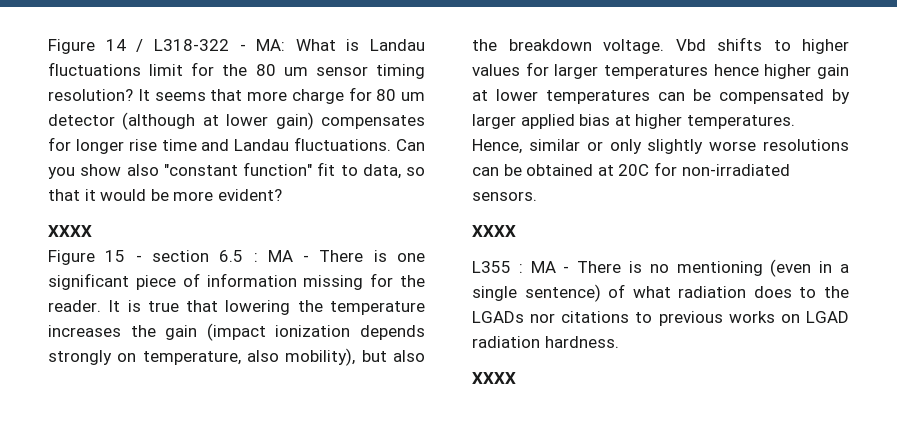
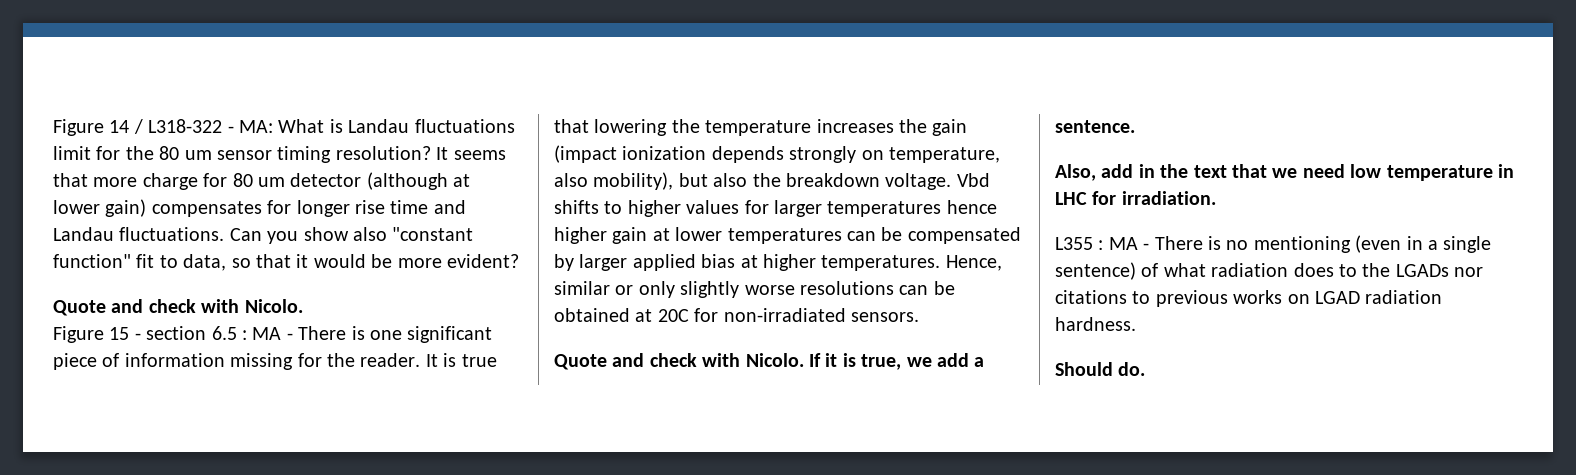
[48,225,92,237] XXXX -> [53,299,303,316] Quote and check with Nicolo.
[472,225,516,237] XXXX -> [554,353,985,370] [1055,120,1135,133] [1055,164,1514,181] [1055,191,1216,205] Quote and check with Nicolo. If it is true, we add a sentence. // Also, add in the text that we need low temperature in LHC for irradiation.
[472,372,516,384] XXXX -> [1055,362,1146,376] Should do.

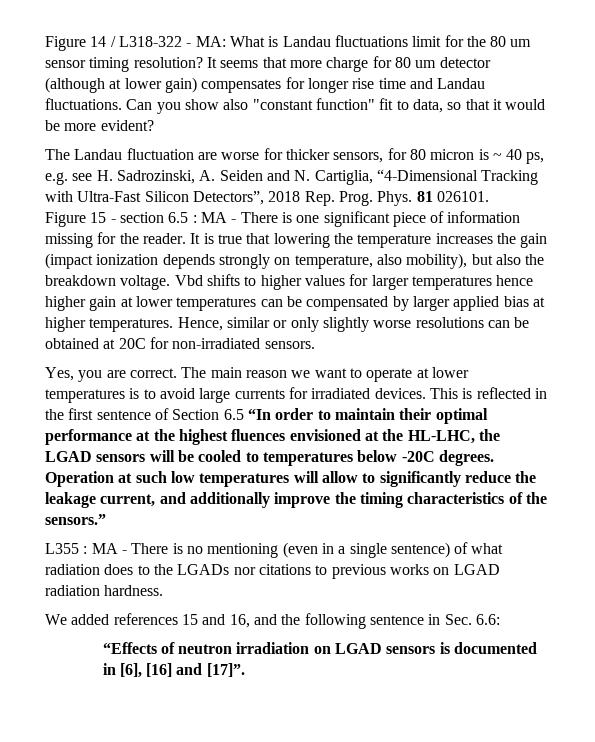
[53,299,303,316] Quote and check with Nicolo. -> [45,148,545,164] [45,169,539,185] [45,191,489,206] The Landau fluctuation are worse for thicker sensors, for 80 micron is ~ 40 ps, e.g. see H. Sadrozinski, A. Seiden and N. Cartiglia, “4-Dimensional Tracking with Ultra-Fast Silicon Detectors”, 2018 Rep. Prog. Phys. 81 026101.
[554,353,985,370] [1055,120,1135,133] [1055,164,1514,181] [1055,191,1216,205] Quote and check with Nicolo. If it is true, we add a sentence. // Also, add in the text that we need low temperature in LHC for irradiation. -> [45,367,469,382] [45,387,547,403] [45,408,488,424] [45,429,500,445] [45,450,494,466] [45,471,537,487] [45,492,547,508] [45,514,106,525] Yes, you are correct. The main reason we want to operate at lower temperatures is to avoid large currents for irradiated devices. This is reflected in the first sentence of Section 6.5 “In order to maintain their optimal performance at the highest fluences envisioned at the HL-LHC, the LGAD sensors will be cooled to temperatures below -20C degrees. Operation at such low temperatures will allow to significantly reduce the leakage current, and additionally improve the timing characteristics of the sensors.”
[1055,362,1146,376] Should do. -> [45,613,500,629] [102,642,538,654] [102,663,245,678] We added references 15 and 16, and the following sentence in Sec. 6.6: // “Effects of neutron irradiation on LGAD sensors is documented in [6], [16] and [17]”.

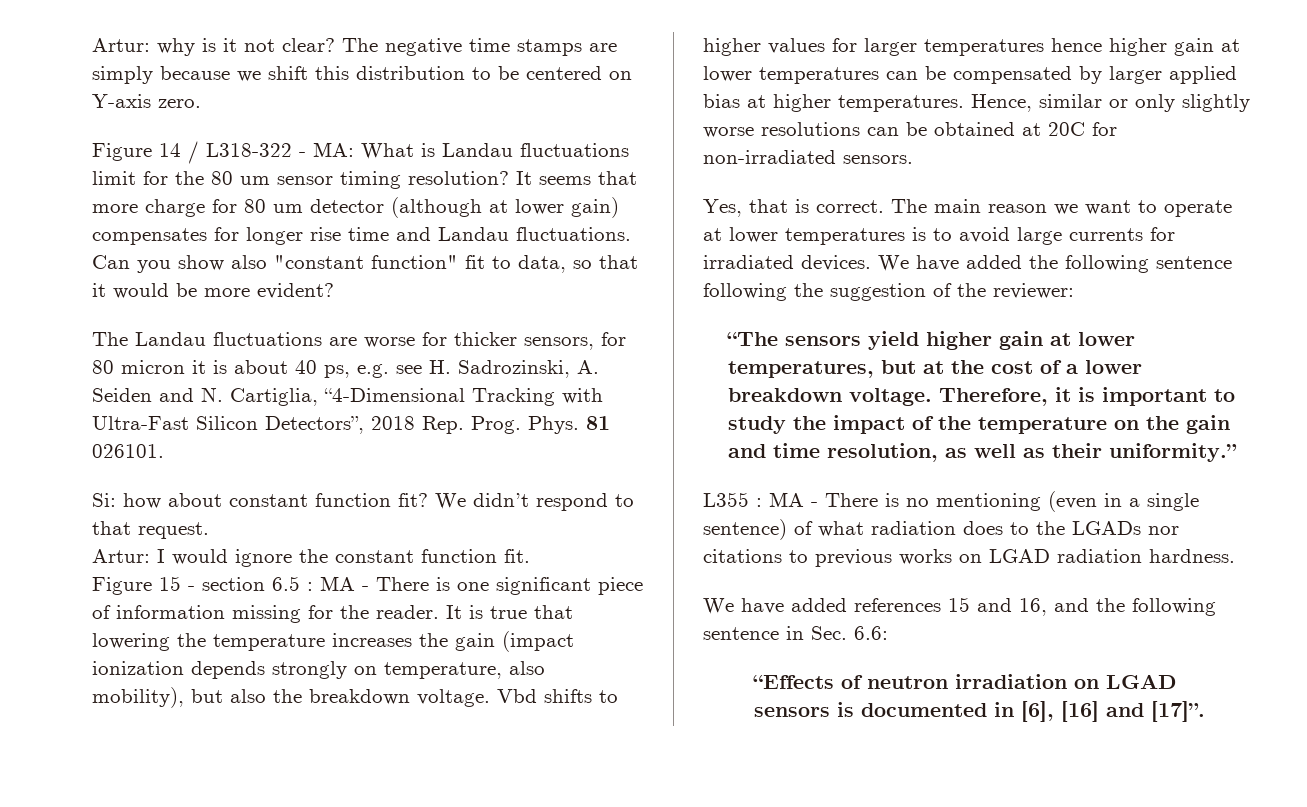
(45, 43) none -> [92,38,617,56] [92,66,632,84] [92,94,201,108] Artur: why is it not clear? The negative time stamps are simply because we shift this distribution to be centered on Y-axis zero. //
[126,148,194,160] fluctuation -> [213,332,322,346] fluctuations
[478,149,502,160] is ~ -> [192,360,288,374] it is about
(489, 196) none -> [92,493,634,511] [92,521,209,539] [92,549,530,567] // Si: how about constant function fit? We didn’t respond to that request. // Artur: I would ignore the constant function fit.
[78,370,126,382] you are -> [749,199,809,213] that is
[429,387,547,399] [45,408,488,424] [45,429,500,445] [45,450,494,466] [45,471,537,487] [45,492,547,508] [45,514,106,525] This is reflected in the first sentence of Section 6.5 “In order to maintain their optimal performance at the highest fluences envisioned at the HL-LHC, the LGAD sensors will be cooled to temperatures below -20C degrees. Operation at such low temperatures will allow to significantly reduce the leakage current, and additionally improve the timing characteristics of the sensors.” -> [878,255,1232,273] [703,283,1074,301] [727,331,1136,350] [728,360,1143,378] [728,387,1236,406] [728,415,1231,434] [728,443,1238,462] We have added the following sentence following the suggestion of the reviewer: // “The sensors yield higher gain at lower temperatures, but at the cost of a lower breakdown voltage. Therefore, it is important to study the impact of the temperature on the gain and time resolution, as well as their uniformity.”
(67, 619) none -> [741,598,784,614] have

